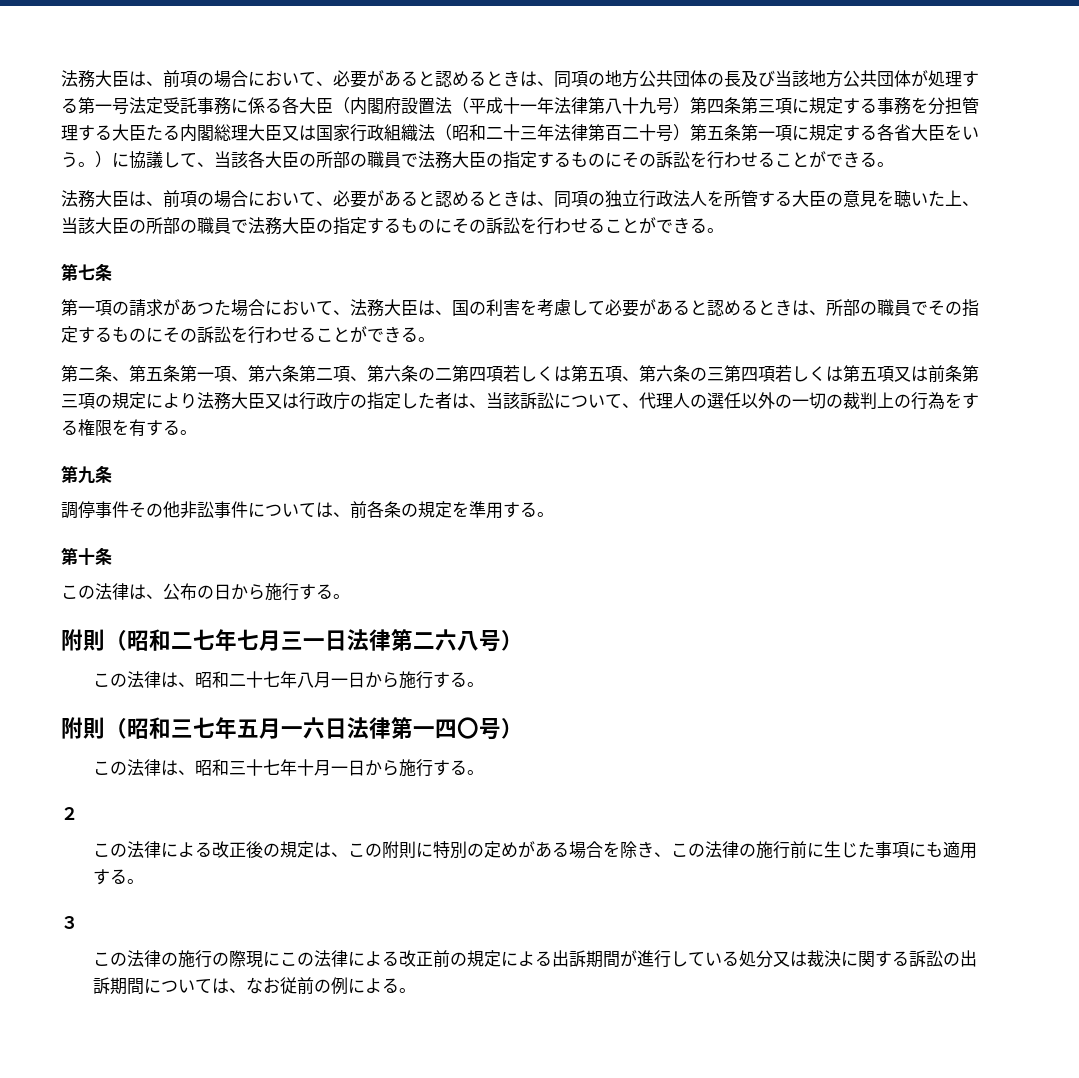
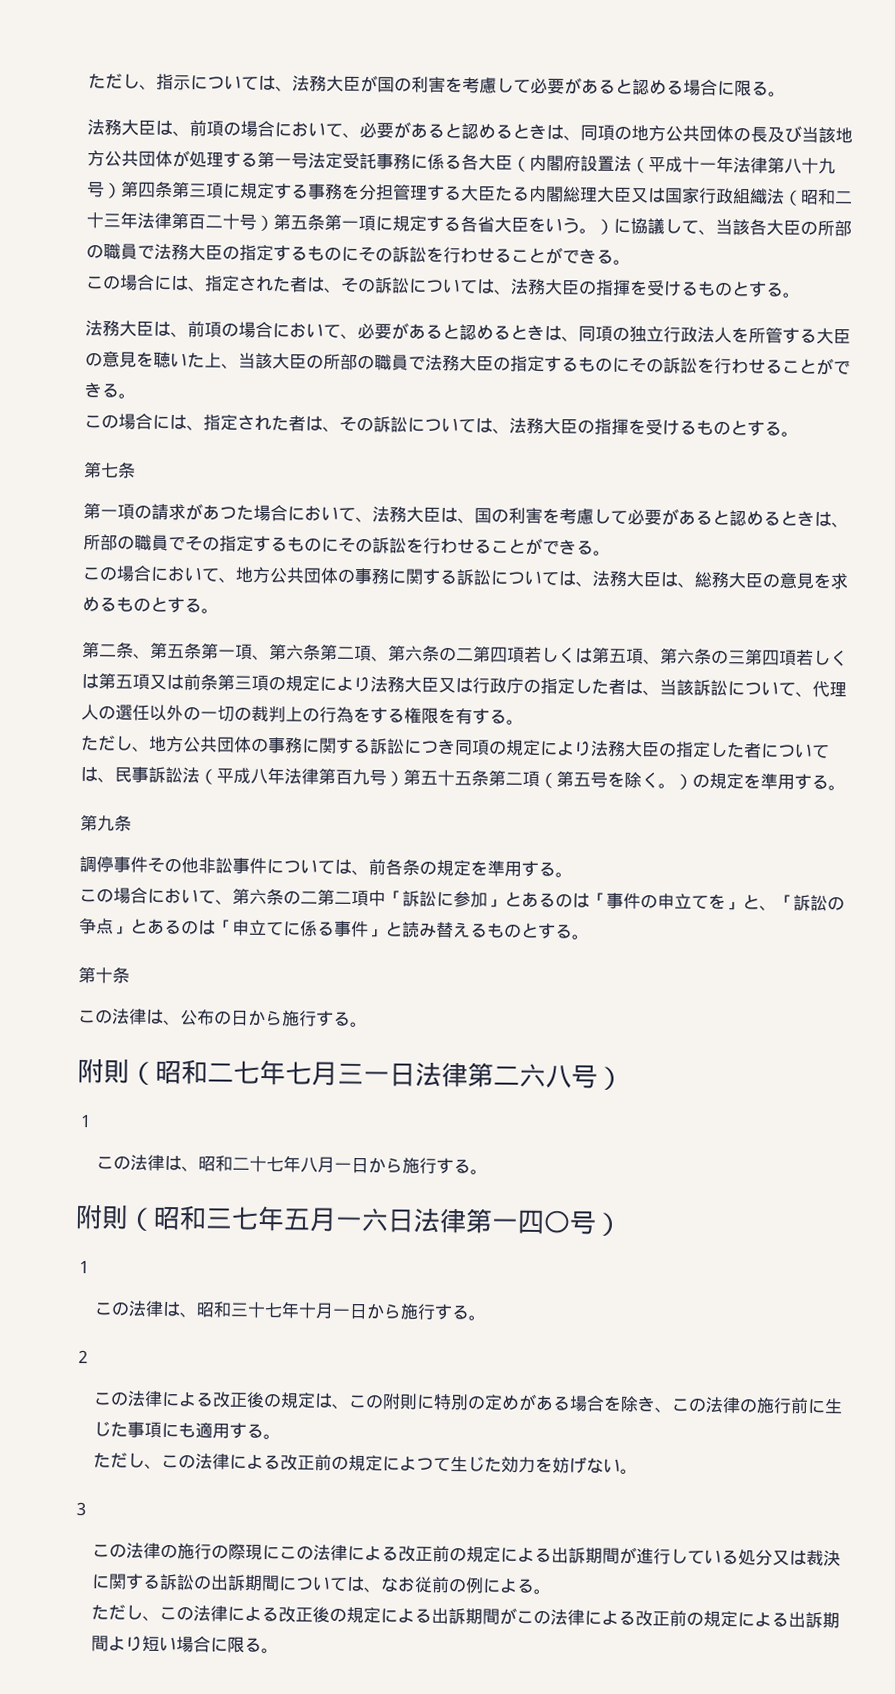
(61, 78) none -> [88,73,786,97] ただし、指示については、法務大臣が国の利害を考慮して必要があると認める場合に限る。 //
(894, 164) none -> [86,274,801,298] // この場合には、指定された者は、その訴訟については、法務大臣の指揮を受けるものとする。
(724, 230) none -> [84,413,799,437] // この場合には、指定された者は、その訴訟については、法務大臣の指揮を受けるものとする。
(435, 339) none -> [82,565,848,590] [82,596,219,614] // この場合において、地方公共団体の事務に関する訴訟については、法務大臣は、総務大臣の意見を求めるものとする。
(197, 432) none -> [81,735,830,759] [80,766,846,791] // ただし、地方公共団体の事務に関する訴訟につき同項の規定により法務大臣の指定した者については、民事訴訟法（平成八年法律第百九号）第五十五条第二項（第五号を除く。）の規定を準用する。
(554, 514) none -> [79,887,845,912] [79,918,590,940] // この場合において、第六条の二第二項中「訴訟に参加」とあるのは「事件の申立てを」と、「訴訟の争点」とあるのは「申立てに係る事件」と読み替えるものとする。
(523, 640) none -> [76,1114,95,1128] // １
(523, 728) none -> [75,1259,93,1274] // １
(145, 881) none -> [92,1452,638,1475] // ただし、この法律による改正前の規定によつて生じた効力を妨げない。
(417, 990) none -> [90,1604,840,1629] [90,1635,279,1654] // ただし、この法律による改正後の規定による出訴期間がこの法律による改正前の規定による出訴期間より短い場合に限る。

